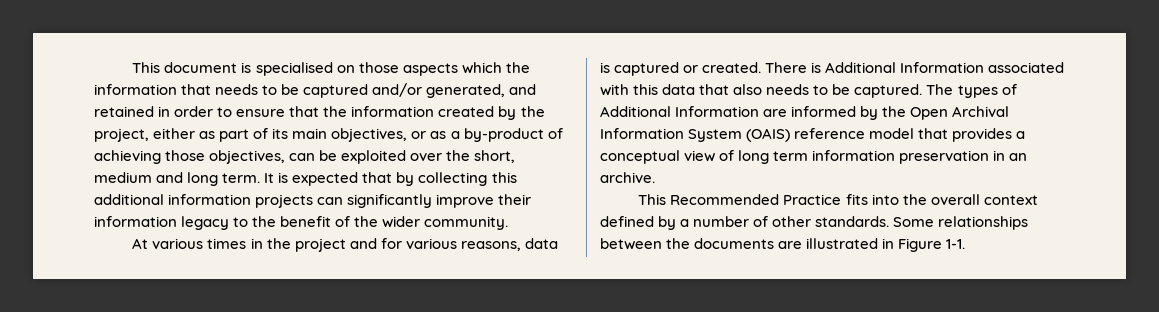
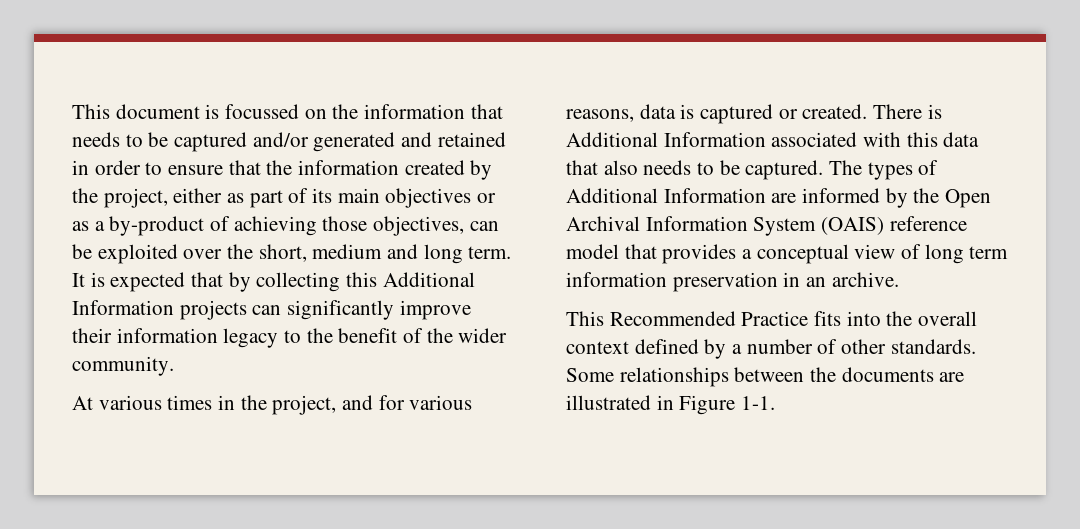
[255,62,502,76] specialised on those aspects which -> [225,104,327,119] focussed on
[426,84,506,98] generated, -> [313,132,396,152] generated
[331,128,408,142] objectives, -> [385,188,472,208] objectives
[94,194,252,205] additional information -> [382,272,475,287] [72,300,174,315] Additional Information
[294,238,346,252] project -> [272,395,337,415] project,

